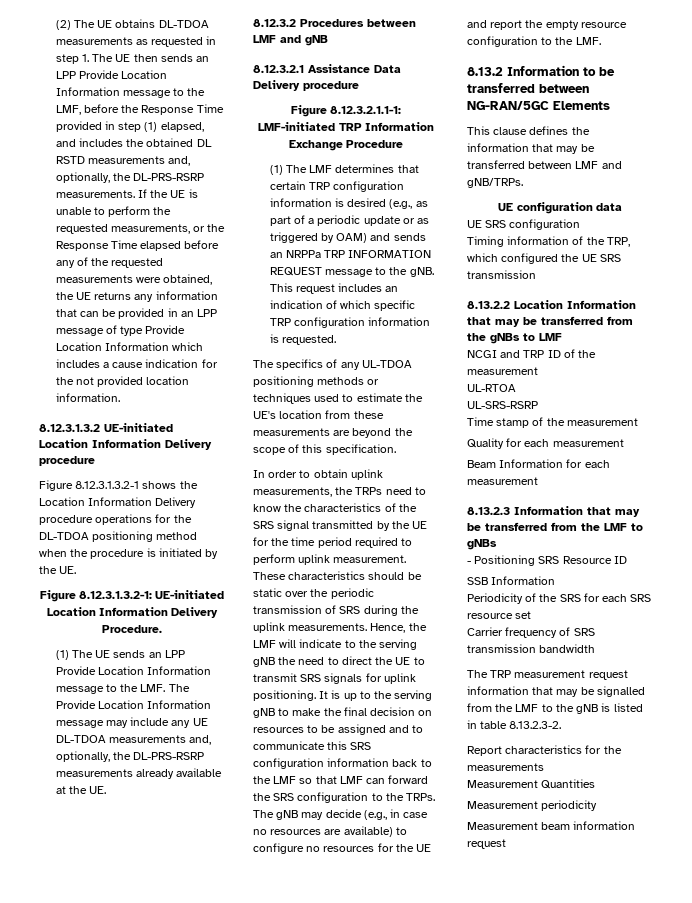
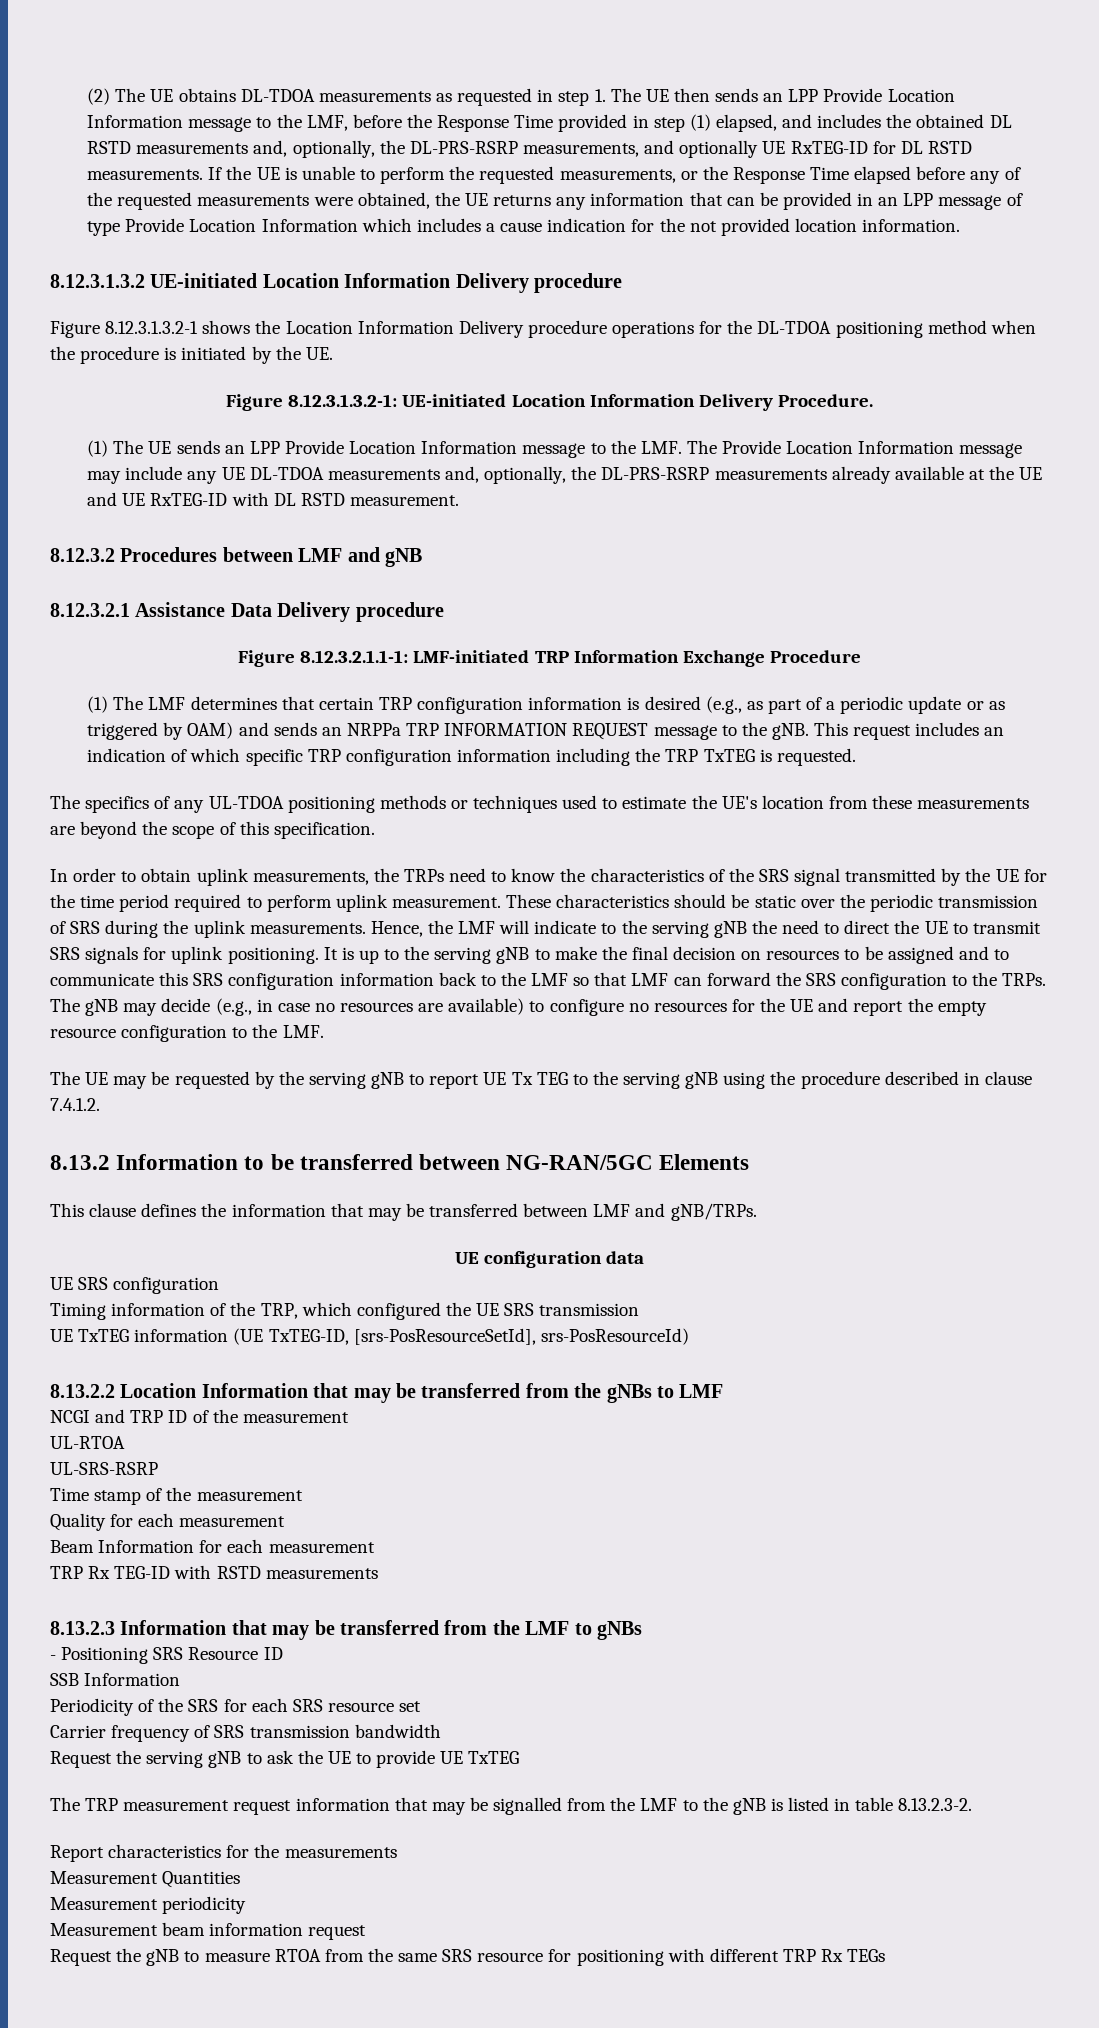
(205, 177) none -> [522,140,972,158] measurements, and optionally UE RxTEG-ID for DL RSTD
[89,786,107,794] UE. -> [1019,467,1043,480] [87,492,459,506] UE and UE RxTEG-ID with DL RSTD measurement.
(431, 321) none -> [556,748,755,766] including the TRP TxTEG
(601, 41) none -> [50,1071,1032,1089] [50,1098,100,1111] // The UE may be requested by the serving gNB to report UE Tx TEG to the serving gNB using the procedure described in clause 7.4.1.2.
(536, 274) none -> [50,1328,689,1345] // UE TxTEG information (UE TxTEG-ID, [srs-PosResourceSetId], srs-PosResourceId)
(538, 481) none -> [50,1565,378,1579] // TRP Rx TEG-ID with RSTD measurements
(596, 648) none -> [50,1750,520,1768] // Request the serving gNB to ask the UE to provide UE TxTEG
(506, 844) none -> [50,1948,886,1966] // Request the gNB to measure RTOA from the same SRS resource for positioning with different TRP Rx TEGs

